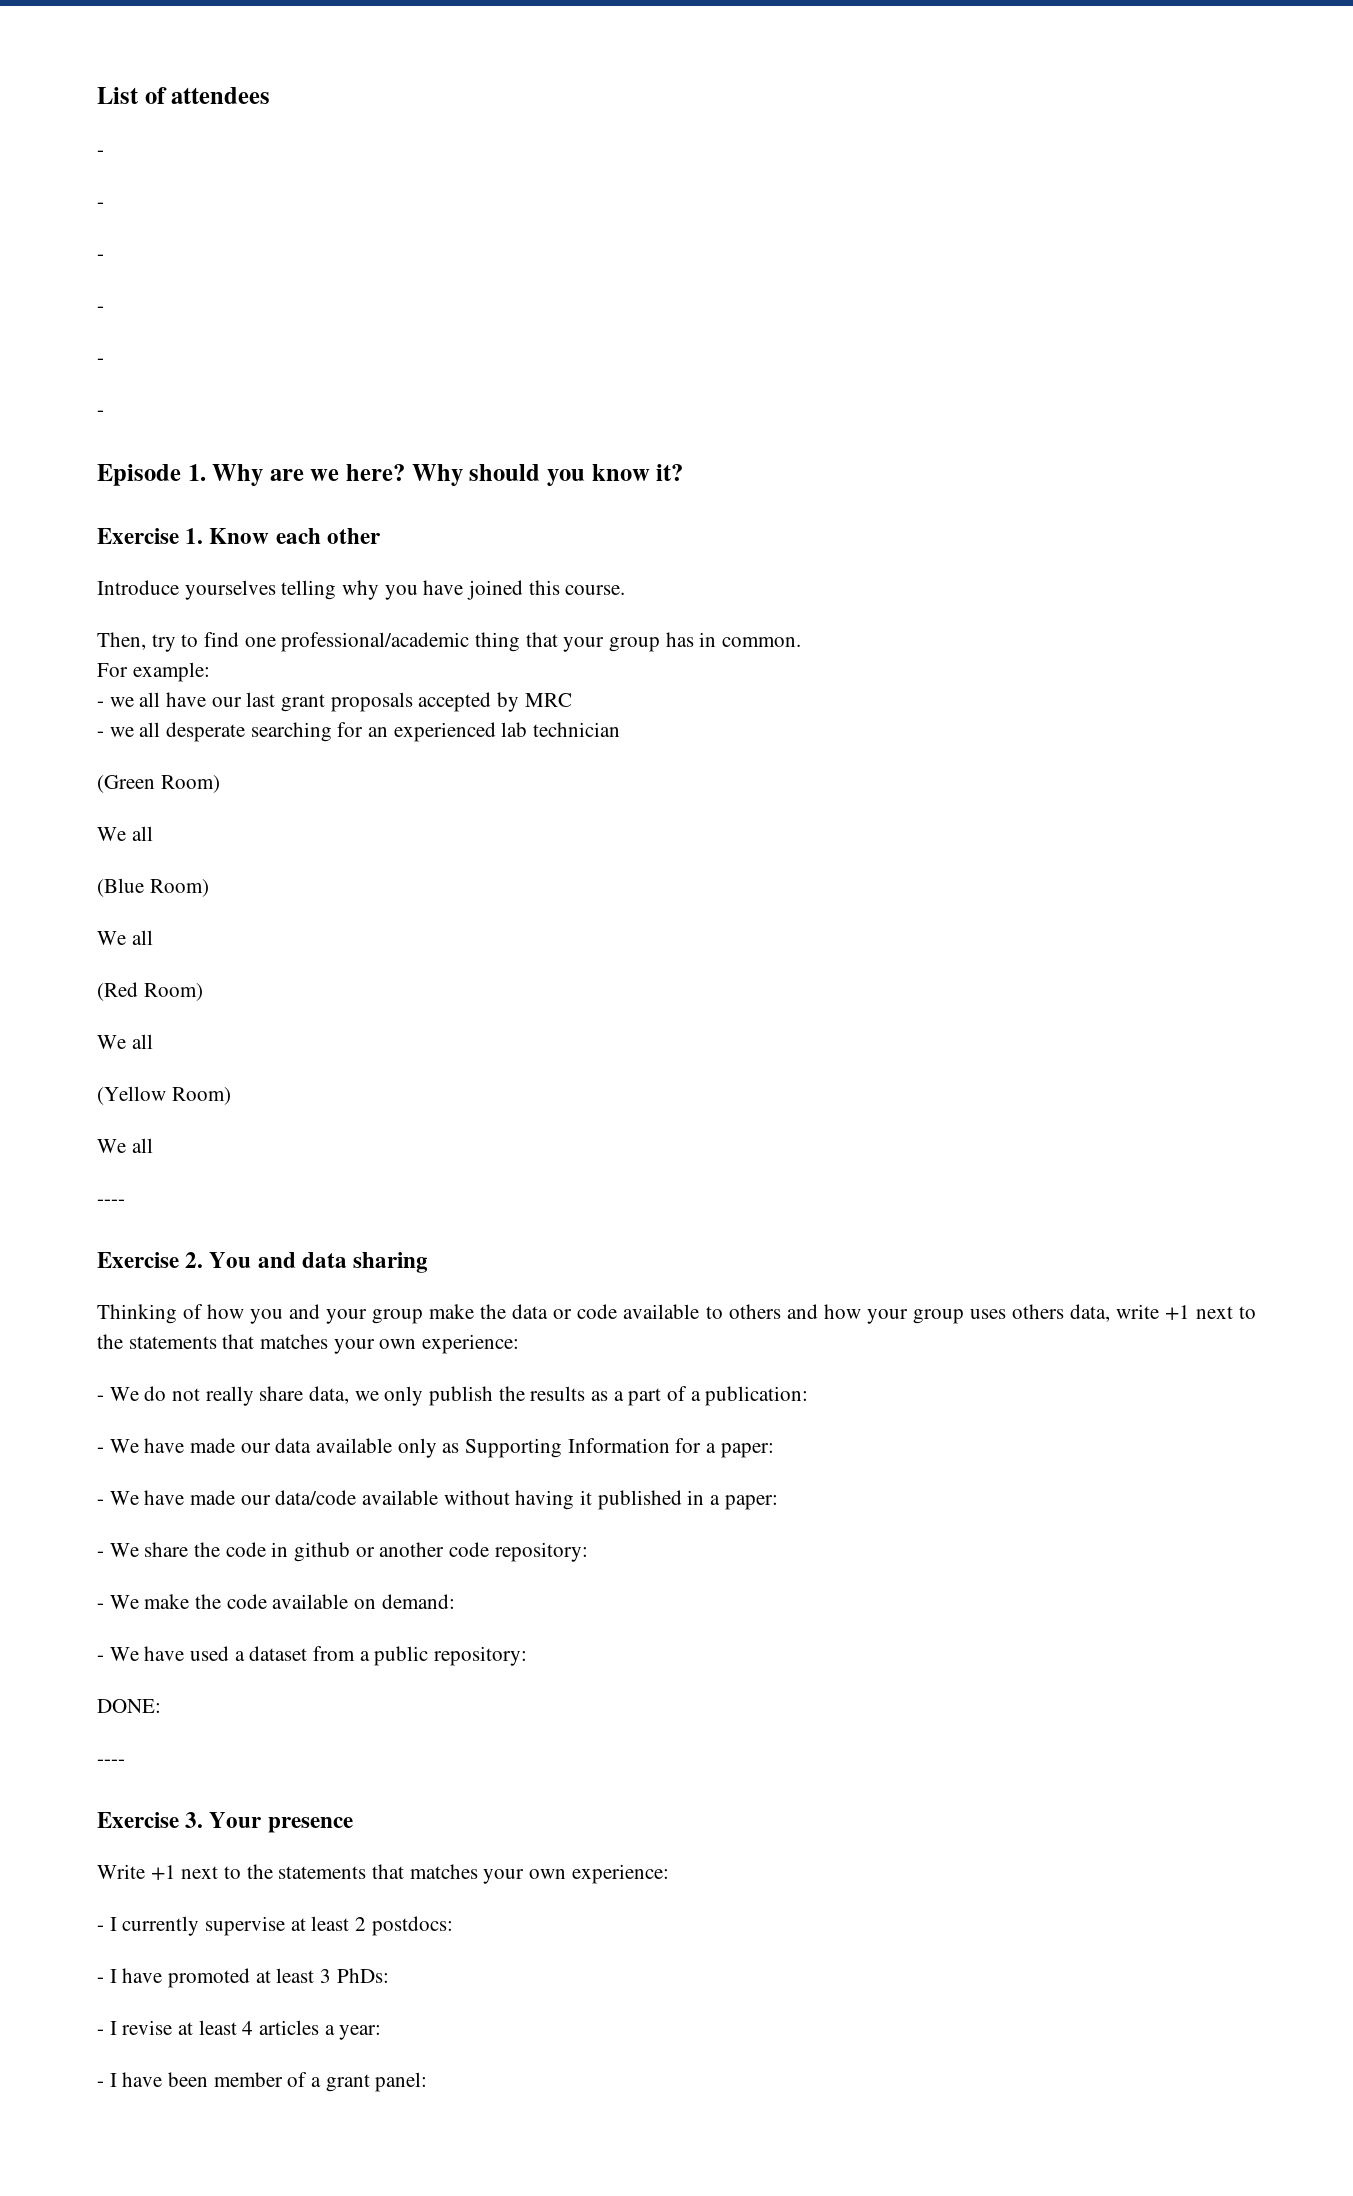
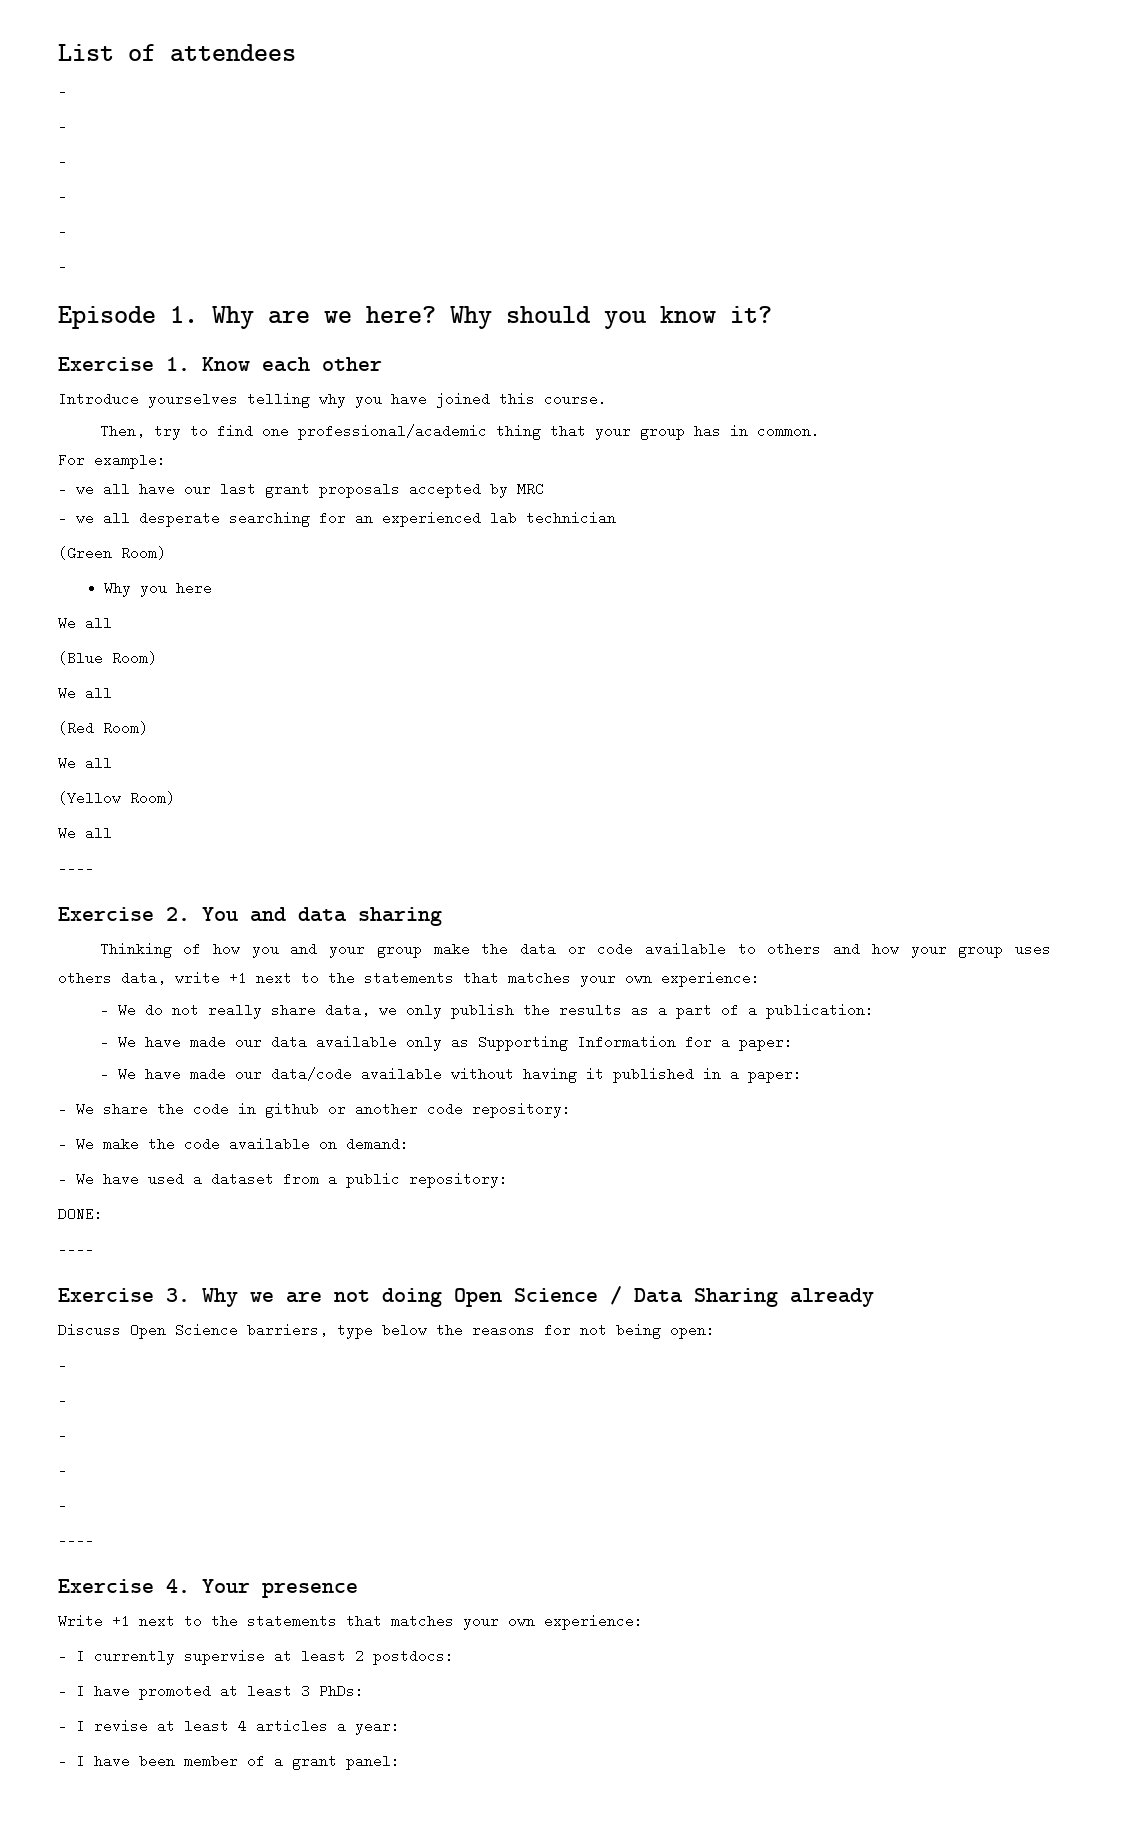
(220, 784) none -> [104,581,213,597] // Why you here
(204, 1820) none -> [202,1286,874,1307] [58,1323,715,1339] [58,1358,67,1372] [58,1393,67,1407] [58,1428,67,1442] [58,1463,67,1477] [58,1498,67,1512] [58,1533,94,1547] [58,1579,190,1593] Why we are not doing Open Science / Data Sharing already // Discuss Open Science barriers, type below the reasons for not being open: // - // - // - // - // - // ---- // Exercise 4.

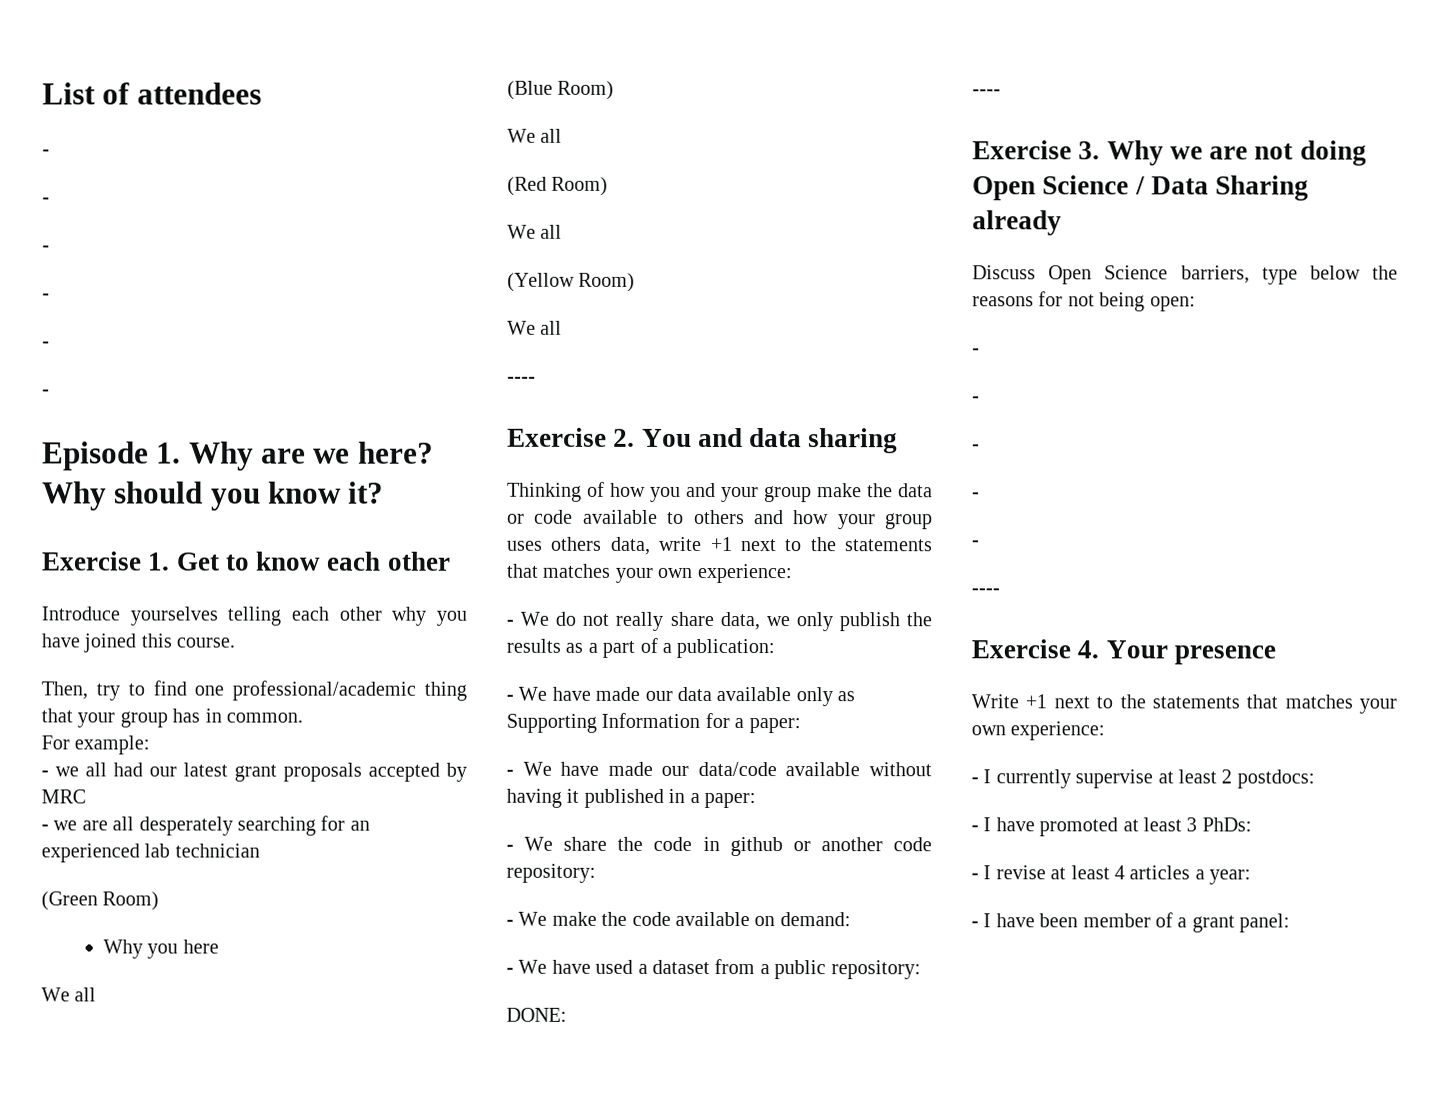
[202,357,250,371] Know -> [175,551,322,571] Get to know
(310, 400) none -> [291,606,382,621] each other
[139,482,256,496] have our last -> [113,762,228,777] had our latest
[103,511,220,527] all desperate -> [81,816,233,836] are all desperately

